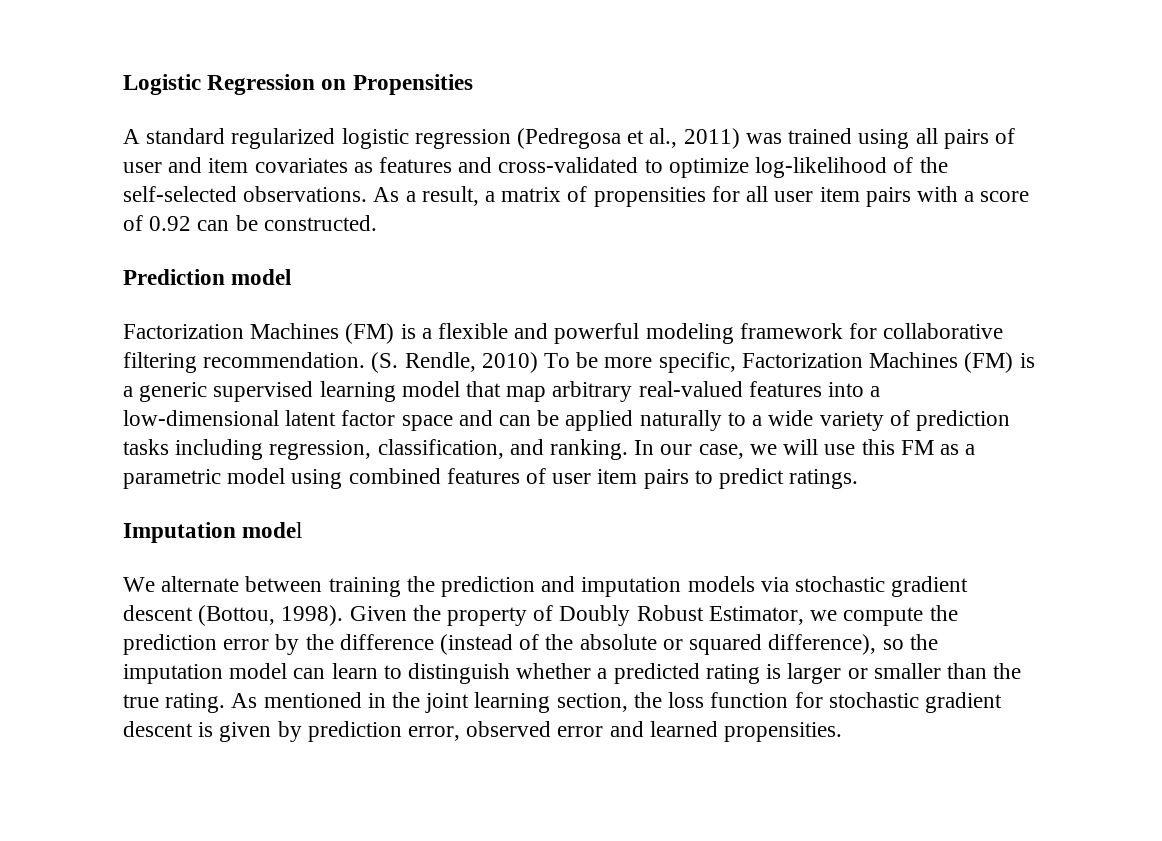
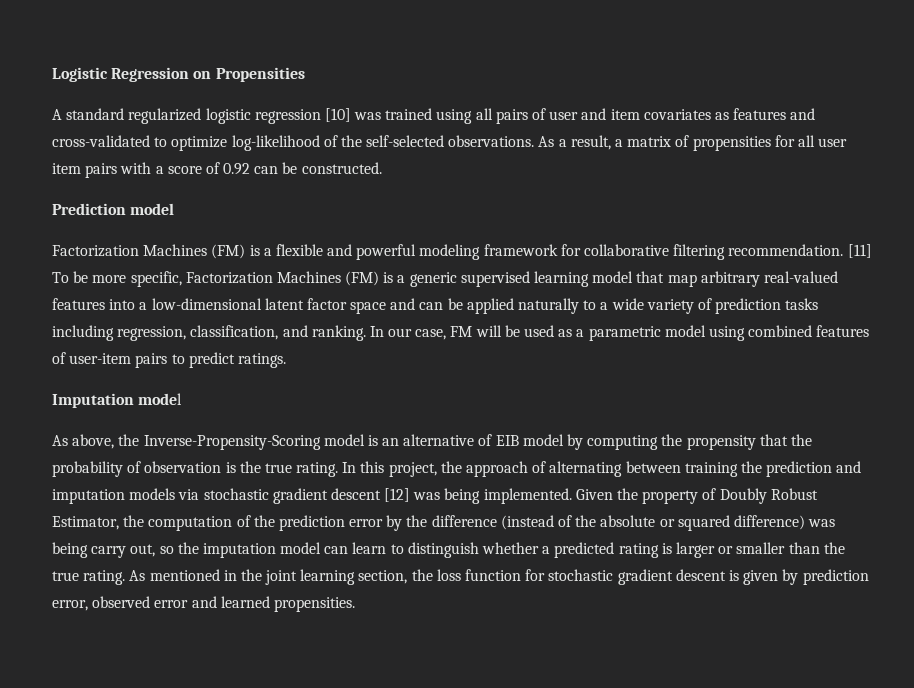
[517,128,740,149] (Pedregosa et al., 2011) -> [324,108,351,122] [10]
[371,352,538,373] (S. Rendle, 2010) -> [847,244,872,258] [11]
[749,439,934,455] we will use this FM -> [450,325,555,337] FM will be used
[552,469,638,484] user item -> [69,353,132,364] user-item
[123,576,240,592] We alternate -> [52,434,812,450] [52,461,623,477] As above, the Inverse-Propensity-Scoring model is an alternative of EIB model by computing the propensity that the probability of observation is the true rating. In this project, the approach of alternating
[198,605,344,626] (Bottou, 1998). -> [384,488,572,504] [12] was being implemented.
[810,607,924,626] we compute -> [123,515,251,531] the computation of
[768,634,877,655] difference), -> [733,515,836,530] [52,542,156,558] difference) was being carry out,

